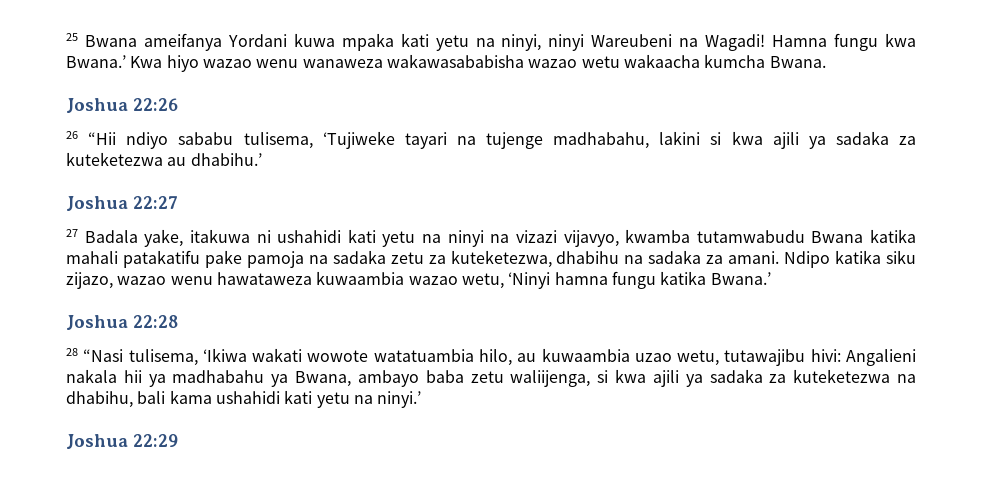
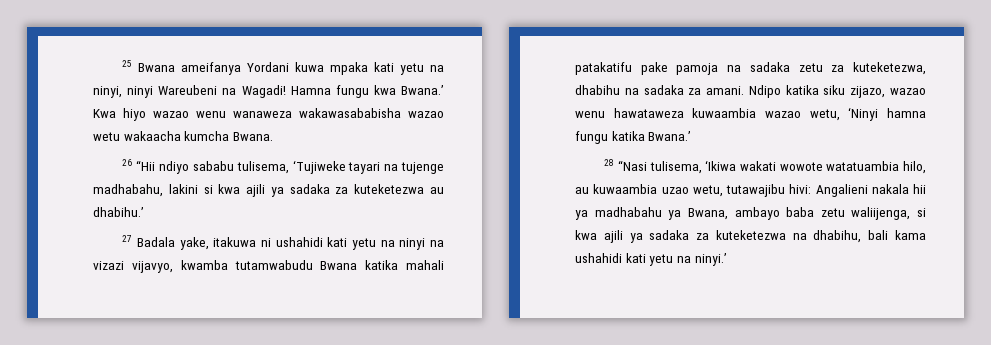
[66,98,178,113] // Joshua 22:26 -> (273, 136) none
[66,196,178,211] // Joshua 22:27 -> (144, 212) none
[66,315,178,330] // Joshua 22:28 -> (692, 136) none
[66,434,178,449] // Joshua 22:29 -> (727, 259) none

